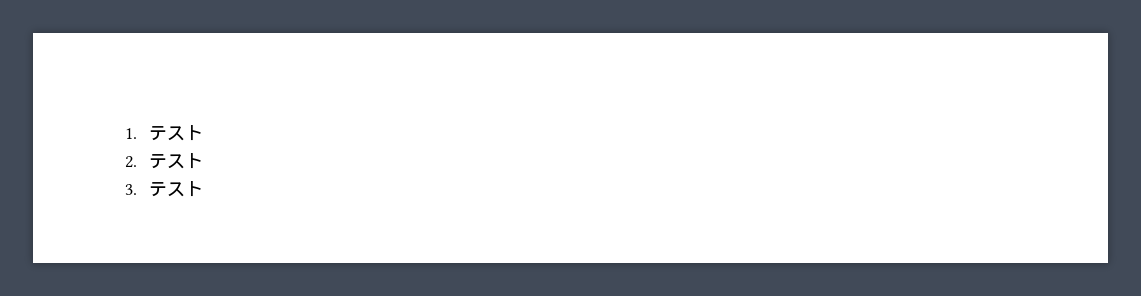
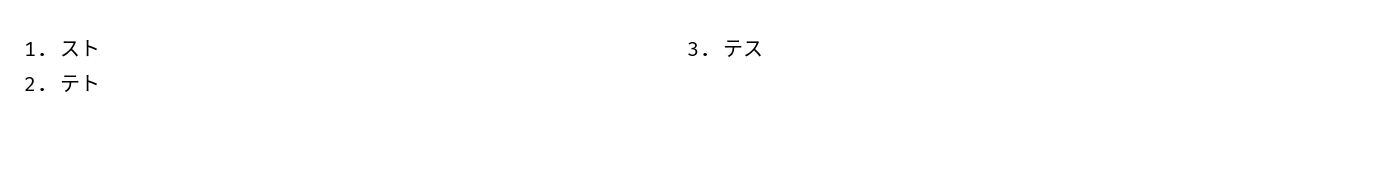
[148,126,167,141] テ -> (48, 49) none
[166,154,185,169] ス -> (80, 84) none
[184,181,203,197] ト -> (763, 49) none

